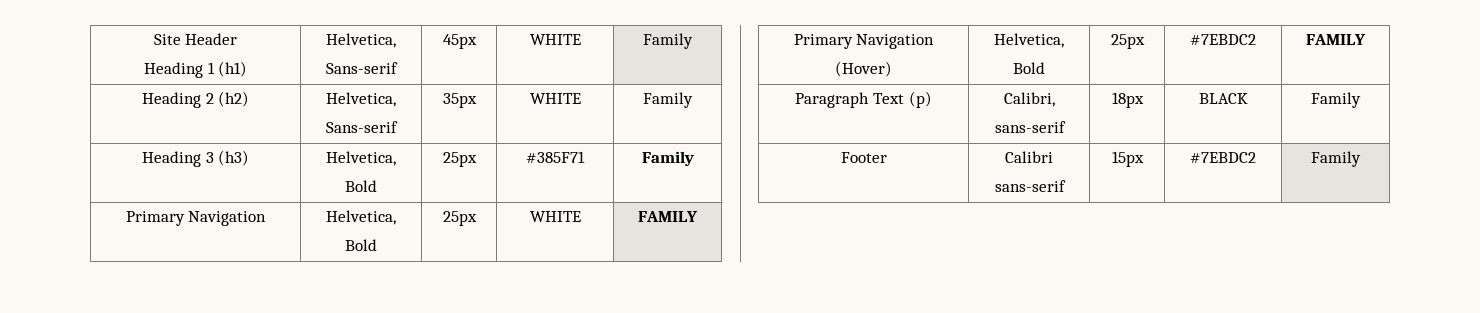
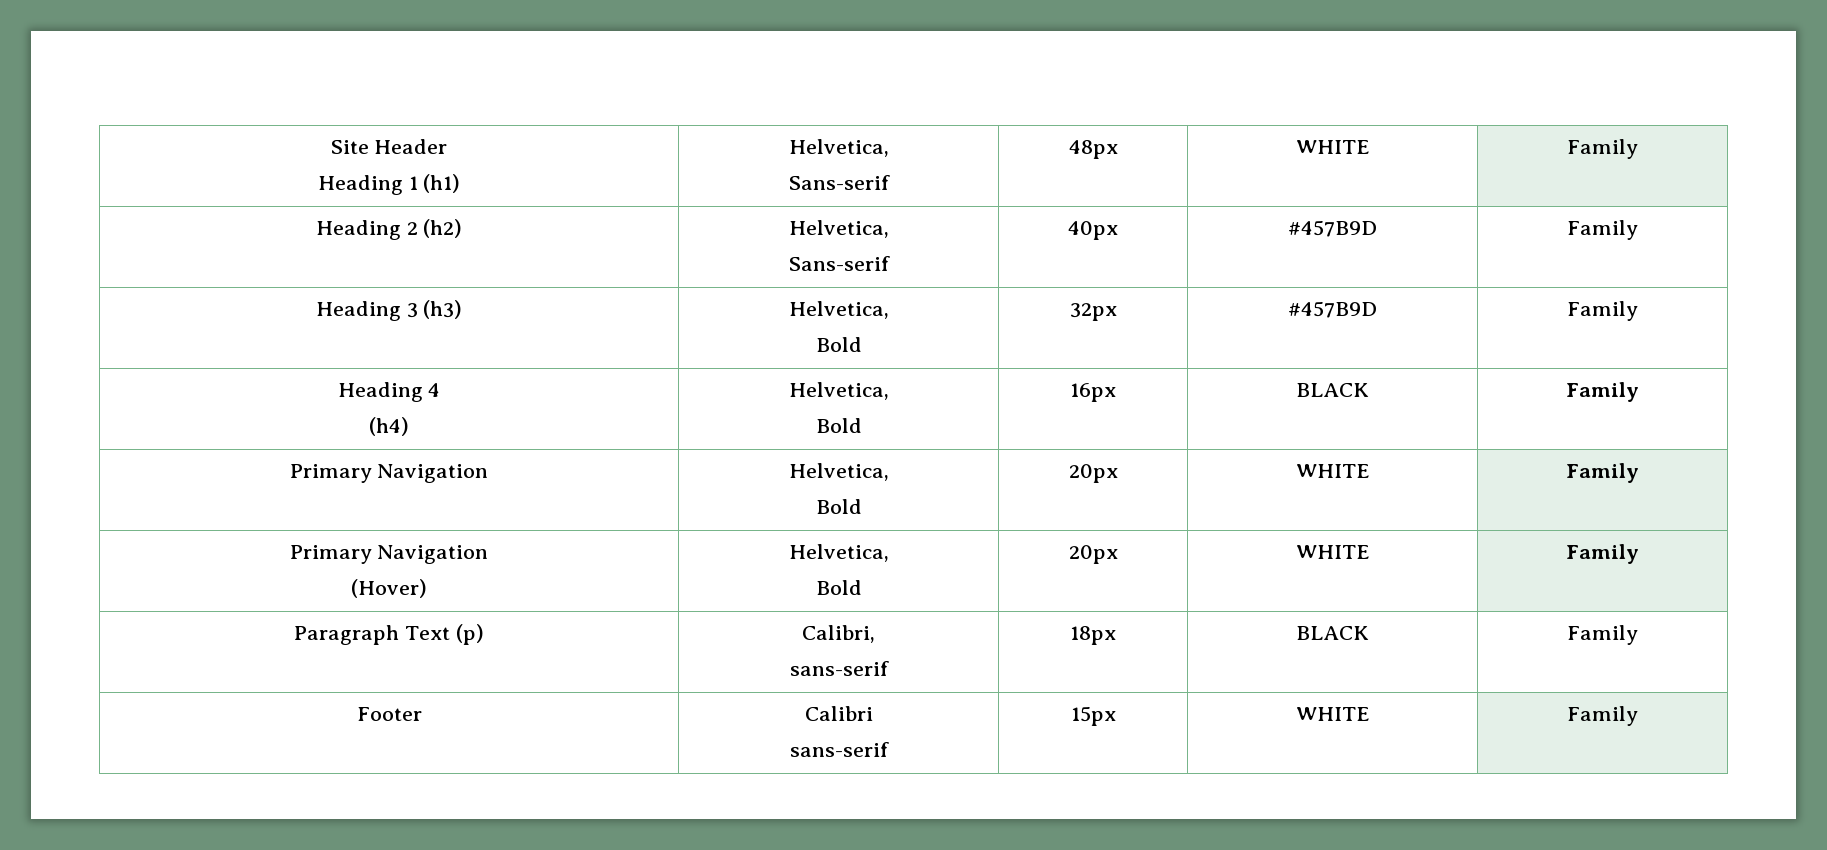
[442,34,477,49] 45px -> [1068,140,1118,159] 48px
[442,93,477,108] [529,93,581,104] 35px | WHITE -> [1068,221,1118,240] [1287,220,1377,237] 40px | #457B9D
[442,152,477,167] [526,151,585,163] 25px | #385F71 -> [1069,303,1117,321] [1287,301,1377,318] [1567,301,1639,321] [337,382,441,402] [369,417,409,436] [788,382,889,400] [815,418,862,433] [1070,383,1116,402] [1295,383,1369,397] 32px | #457B9D | Family // Heading 4 // (h4) | Helvetica, // Bold | 16px | BLACK
[442,211,477,226] [529,211,581,222] [638,211,698,222] 25px | WHITE | FAMILY -> [1068,464,1118,483] [1295,464,1370,478] [1566,463,1640,483] 20px | WHITE | Family
[1110,34,1145,49] [1190,34,1256,45] [1306,34,1366,45] 25px | #7EBDC2 | FAMILY -> [1068,545,1118,564] [1295,545,1370,559] [1566,544,1640,564] 20px | WHITE | Family
[1190,152,1256,163] #7EBDC2 -> [1295,707,1370,721] WHITE

